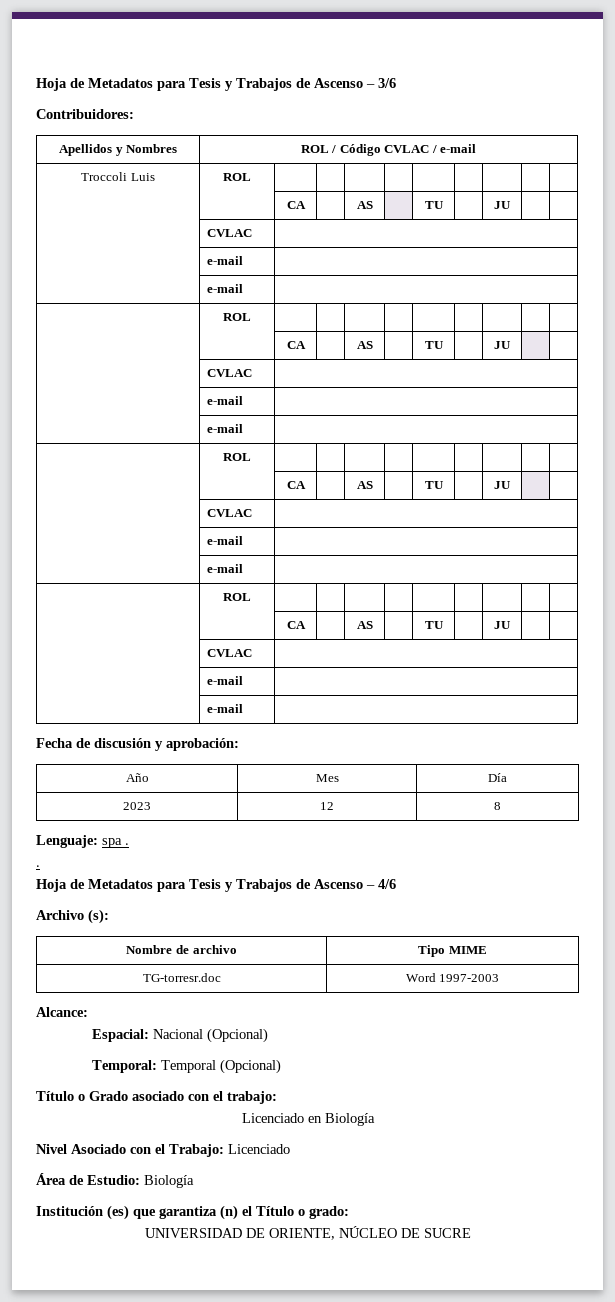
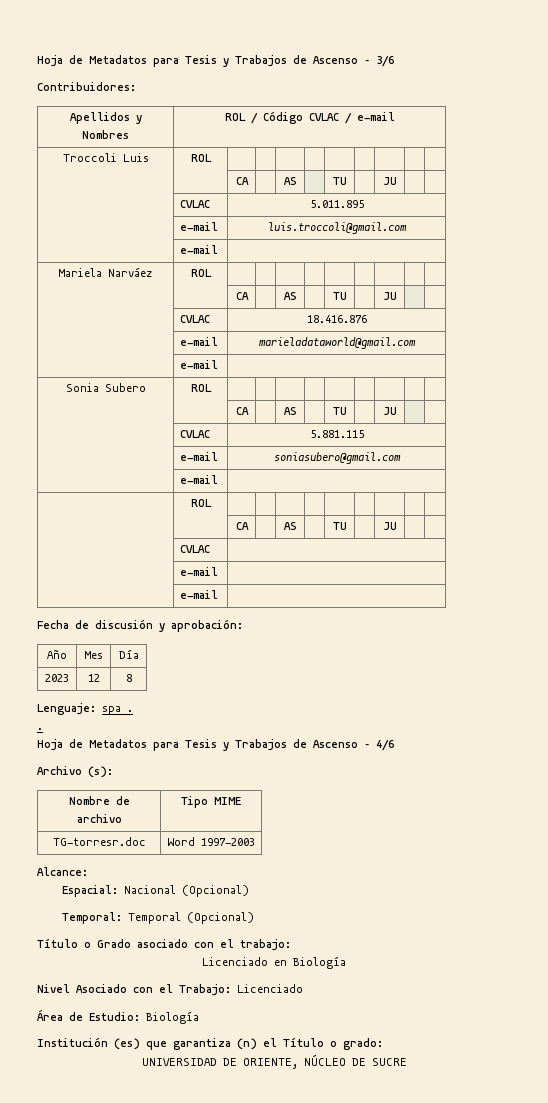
[207,256,244,265] [207,284,244,293] [223,313,252,321] [286,341,306,349] [356,341,373,349] [424,341,444,349] [494,341,511,349] [207,369,253,377] [207,396,244,405] [207,424,244,433] [223,453,252,461] [286,481,306,489] [356,481,373,489] [424,481,444,489] [494,481,511,489] [207,509,253,517] [207,536,244,545] // | e-mail | // | e-mail | // | ROL | | | | | | | | | // | | CA | | AS | | TU | | JU | | // | CVLAC | // | e-mail | // | e-mail | // | ROL | | | | | | | | | // | | CA | | AS | | TU | | JU | | // | CVLAC | // | e-mail | -> [309,200,364,208] [180,222,219,231] [267,222,407,234] [180,245,219,254] [59,267,152,277] [190,269,212,277] [235,292,249,300] [283,292,297,300] [332,292,347,300] [382,292,397,300] [180,315,211,323] [306,315,367,323] [180,337,219,346] [258,337,416,349] [180,360,219,369] [65,383,146,392] [190,384,212,392] [235,407,249,415] [283,407,297,415] [332,407,347,415] [382,407,397,415] [180,430,211,438] [309,430,364,438] [180,452,219,461] [273,452,401,464] 5.011.895 // | e-mail | luis.troccoli@gmail.com // | e-mail | // Mariela Narváez | ROL | | | | | | | | | // | | CA | | AS | | TU | | JU | | // | CVLAC | 18.416.876 // | e-mail | marieladataworld@gmail.com // | e-mail | // Sonia Subero | ROL | | | | | | | | | // | | CA | | AS | | TU | | JU | | // | CVLAC | 5.881.115 // | e-mail | soniasubero@gmail.com

